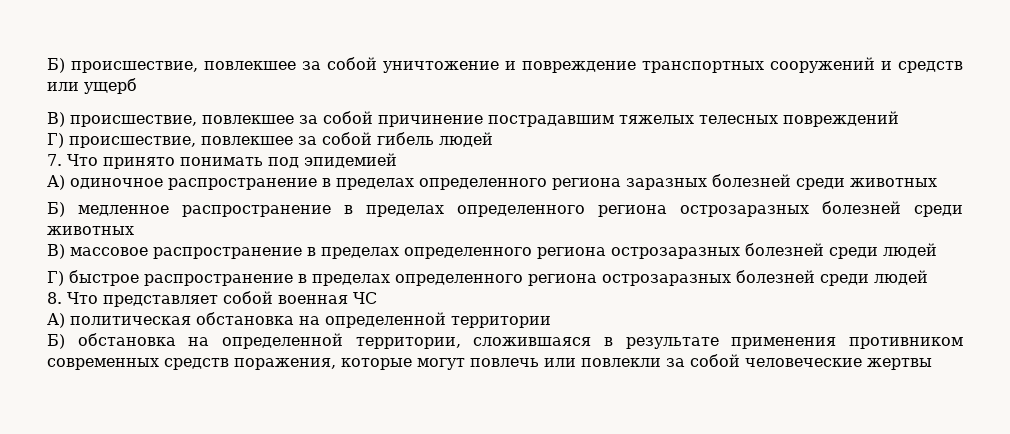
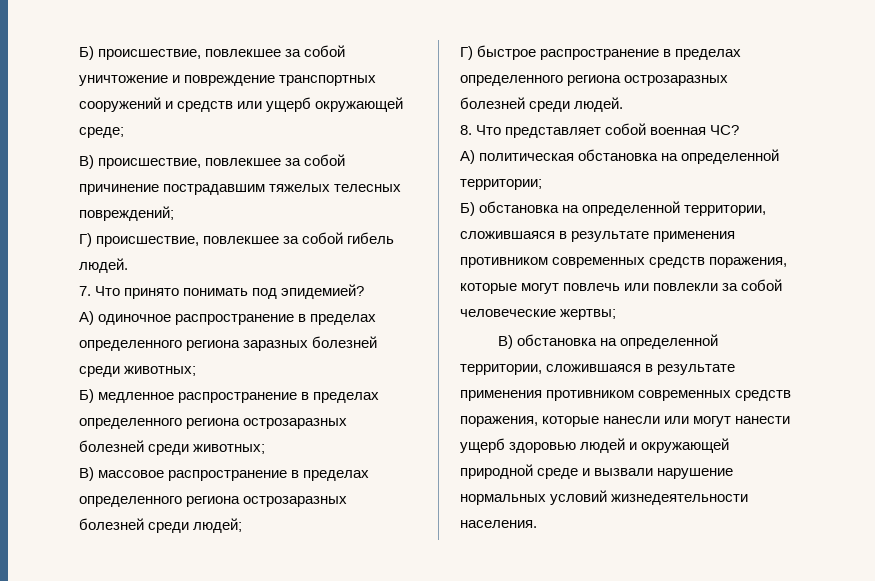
(137, 86) none -> [315,97,404,112] [79,127,124,138] окружающей среде;
[783,111,899,127] повреждений -> [79,206,174,221] повреждений;
[439,132,493,147] людей -> [79,258,128,273] людей.
[304,153,397,168] эпидемией -> [281,284,365,299] эпидемией?
[850,178,937,187] животных -> [124,366,197,376] животных;
[47,226,134,235] животных -> [193,444,266,454] животных;
[883,243,937,258] людей -> [193,518,243,533] людей;
[874,270,928,285] людей -> [574,97,624,112] людей.
[353,292,377,304] ЧС -> [710,125,740,135] ЧС?
[451,316,551,328] территории -> [460,179,542,190] территории;
[867,358,932,370] жертвы -> [560,309,617,320] [498,334,719,349] [460,364,736,375] [460,390,792,401] [460,416,791,427] [460,438,730,453] [460,464,734,479] [460,490,749,505] [460,520,537,528] жертвы; // В) обстановка на определенной территории, сложившаяся в результате применения противником современных средств поражения, которые нанесли или могут нанести ущерб здоровью людей и окружающей природной среде и вызвали нарушение нормальных условий жизнедеятельности населения.

